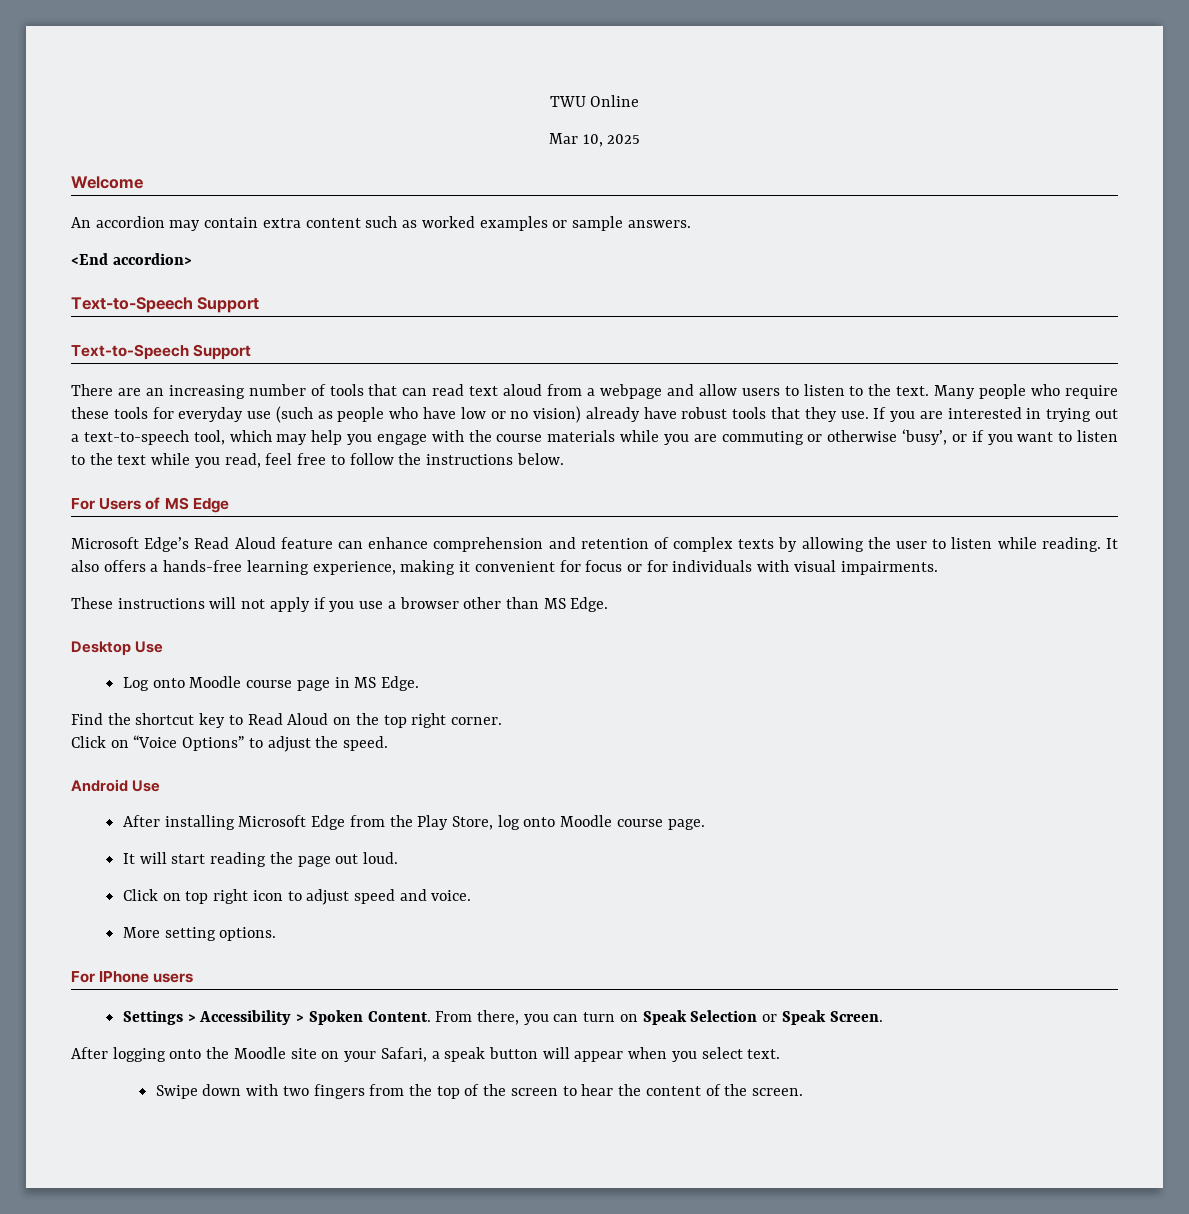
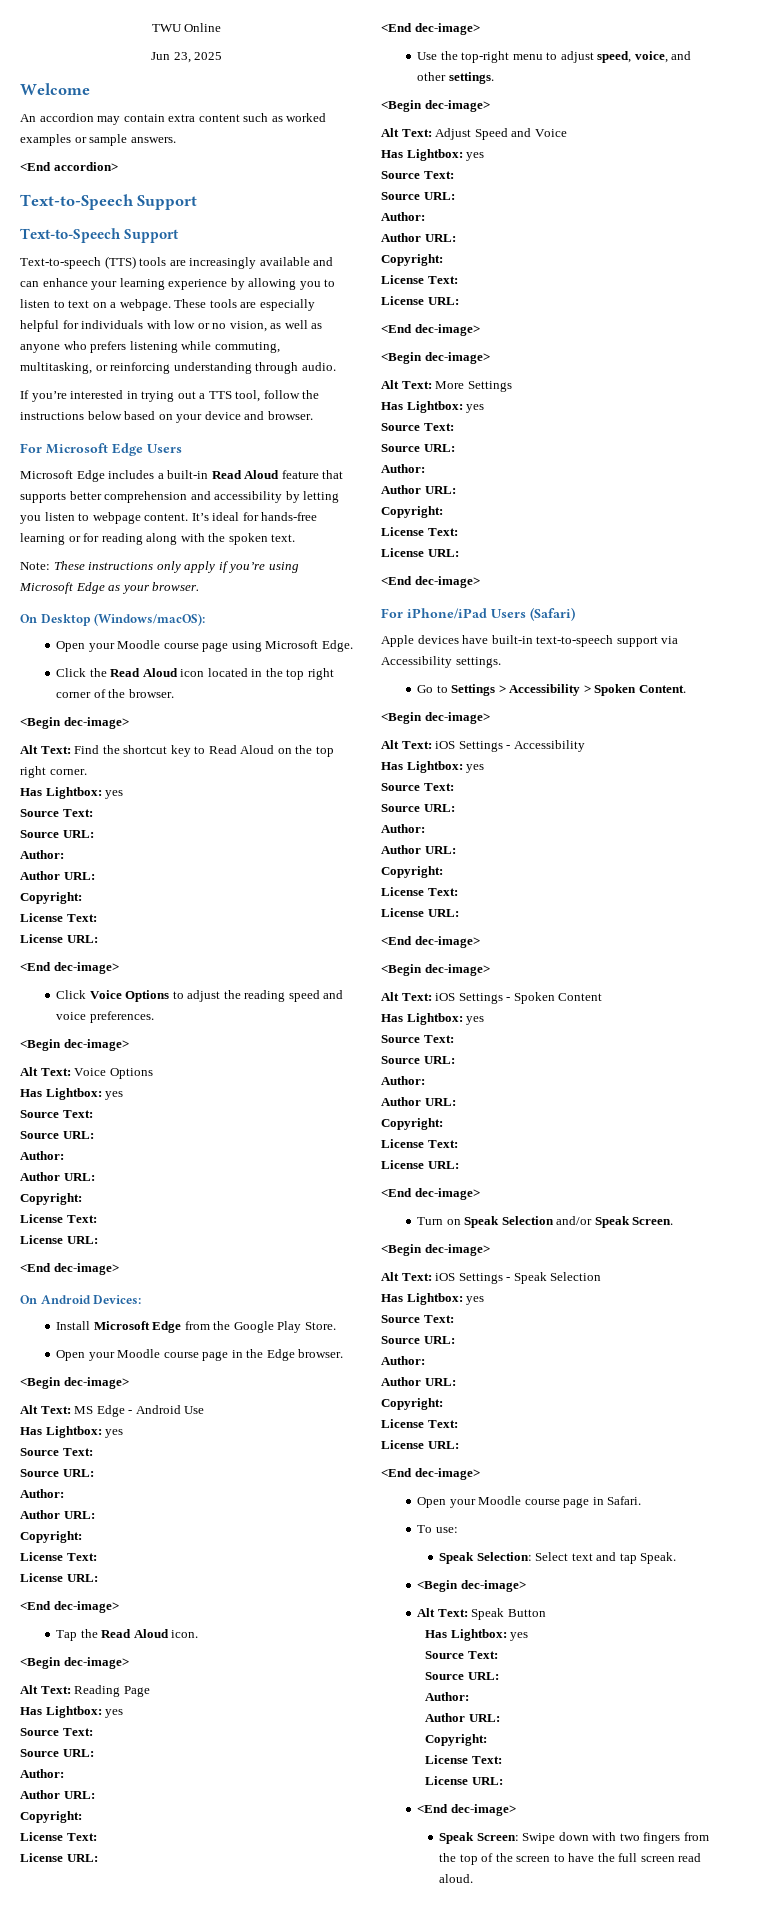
[548,133,603,147] Mar 10, -> [150,52,191,63] Jun 23,
[71,384,1118,399] [71,406,943,423] There are an increasing number of tools that can read text aloud from a webpage and allow users to listen to the text. Many people who require these tools for everyday use (such as people who have low or no vision) already have robust tools that they use. If you are -> [20,256,334,269] [20,278,336,290] [20,299,315,311] [20,320,323,332] [20,341,280,353] [20,362,336,374] [20,390,67,402] Text-to-speech (TTS) tools are increasingly available and can enhance your learning experience by allowing you to listen to text on a webpage. These tools are especially helpful for individuals with low or no vision, as well as anyone who prefers listening while commuting, multitasking, or reinforcing understanding through audio. // If you’re
[83,429,1119,445] [71,453,564,468] [71,497,229,513] [71,537,1118,552] [71,560,938,575] [71,597,609,612] [71,641,164,655] [122,676,420,691] text-to-speech tool, which may help you engage with the course materials while you are commuting or otherwise ‘busy’, or if you want to listen to the text while you read, feel free to follow the instructions below. // For Users of MS Edge // Microsoft Edge’s Read Aloud feature can enhance comprehension and retention of complex texts by allowing the user to listen while reading. It also offers a hands-free learning experience, making it convenient for focus or for individuals with visual impairments. // These instructions will not apply if you use a browser other than MS Edge. // Desktop Use // Log onto Moodle course page in MS Edge. // -> [208,390,320,402] [20,411,313,423] [20,443,182,456] [20,470,344,482] [20,491,340,503] [20,512,318,524] [20,533,296,545] [20,561,299,573] [19,582,200,594] [20,613,206,626] [56,640,353,652] [56,668,334,680] [56,689,174,698] [20,717,129,729] [20,745,71,754] TTS tool, follow the instructions below based on your device and browser. // For Microsoft Edge Users // Microsoft Edge includes a built-in Read Aloud feature that supports better comprehension and accessibility by letting you listen to webpage content. It’s ideal for hands-free learning or for reading along with the spoken text. // Note: These instructions only apply if you’re using Microsoft Edge as your browser. // On Desktop (Windows/macOS): // Open your Moodle course page using Microsoft Edge. // Click the Read Aloud icon located in the top right corner of the browser. // <Begin dec-image> // Alt Text:
[71,735,389,752] [71,779,161,792] [122,815,705,830] [122,852,399,867] [122,889,472,905] [122,927,277,941] [71,971,194,983] Click on “Voice Options” to adjust the speed. // Android Use // After installing Microsoft Edge from the Play Store, log onto Moodle course page. // It will start reading the page out loud. // Click on top right icon to adjust speed and voice. // More setting options. // For IPhone users // -> [20,787,124,799] [20,809,93,817] [20,830,94,838] [20,850,64,859] [20,871,95,880] [20,892,82,904] [20,913,97,922] [20,934,98,943] [20,962,119,974] [56,990,344,1002] [56,1011,154,1023] [20,1039,129,1051] [20,1067,153,1079] [20,1088,124,1100] [20,1110,93,1118] [20,1131,94,1139] [20,1151,64,1160] [20,1172,95,1181] [20,1193,82,1205] [20,1214,97,1223] [20,1235,98,1244] [20,1263,119,1275] [20,1295,142,1304] [56,1321,336,1333] [56,1349,344,1361] [20,1377,129,1389] [20,1405,205,1417] [20,1426,124,1438] [20,1448,93,1456] [20,1469,94,1477] [20,1489,64,1498] [20,1510,95,1519] [20,1531,82,1543] [20,1552,97,1561] [20,1573,98,1582] [20,1601,119,1613] [56,1629,199,1641] [20,1657,129,1669] [20,1685,150,1697] [20,1706,124,1718] [20,1728,93,1736] [20,1749,94,1757] [20,1769,64,1778] [20,1790,95,1799] [20,1811,82,1823] [20,1832,97,1841] [20,1853,98,1862] [381,23,480,35] [417,51,692,63] [417,72,494,84] [381,100,490,112] [381,128,567,140] [381,149,485,161] [381,171,454,179] [381,192,455,200] [381,212,425,221] [381,233,456,242] [381,254,443,266] [381,275,458,284] [381,296,459,305] [381,324,480,336] [381,352,490,364] [381,380,512,392] [381,401,485,413] [381,423,454,431] [381,444,455,452] [381,464,425,473] [381,485,456,494] [381,506,443,518] [381,527,458,536] [381,548,459,557] [381,576,480,588] [381,607,575,621] [381,635,679,647] [381,656,501,668] [417,685,448,693] Has Lightbox: yes // Source Text: // Source URL: // Author: // Author URL: // Copyright: // License Text: // License URL: // <End dec-image> // Click Voice Options to adjust the reading speed and voice preferences. // <Begin dec-image> // Alt Text: Voice Options // Has Lightbox: yes // Source Text: // Source URL: // Author: // Author URL: // Copyright: // License Text: // License URL: // <End dec-image> // On Android Devices: // Install Microsoft Edge from the Google Play Store. // Open your Moodle course page in the Edge browser. // <Begin dec-image> // Alt Text: MS Edge - Android Use // Has Lightbox: yes // Source Text: // Source URL: // Author: // Author URL: // Copyright: // License Text: // License URL: // <End dec-image> // Tap the Read Aloud icon. // <Begin dec-image> // Alt Text: Reading Page // Has Lightbox: yes // Source Text: // Source URL: // Author: // Author URL: // Copyright: // License Text: // License URL: // <End dec-image> // Use the top-right menu to adjust speed, voice, and other settings. // <Begin dec-image> // Alt Text: Adjust Speed and Voice // Has Lightbox: yes // Source Text: // Source URL: // Author: // Author URL: // Copyright: // License Text: // License URL: // <End dec-image> // <Begin dec-image> // Alt Text: More Settings // Has Lightbox: yes // Source Text: // Source URL: // Author: // Author URL: // Copyright: // License Text: // License URL: // <End dec-image> // For iPhone/iPad Users (Safari) // Apple devices have built-in text-to-speech support via Accessibility settings. // Go to
[435,1010,616,1025] From there, you can turn -> [381,712,490,724] [381,740,585,752] [381,761,485,773] [381,783,454,791] [381,804,455,812] [381,824,425,833] [381,845,456,854] [381,866,443,878] [381,887,458,896] [381,908,459,917] [381,936,480,948] [381,964,490,976] [381,992,603,1004] [381,1013,485,1025] [381,1035,454,1043] [381,1056,455,1064] [381,1076,425,1085] [381,1097,456,1106] [381,1118,443,1130] [381,1139,458,1148] [381,1160,459,1169] [381,1188,480,1200] [417,1217,444,1225] // <Begin dec-image> // Alt Text: iOS Settings - Accessibility // Has Lightbox: yes // Source Text: // Source URL: // Author: // Author URL: // Copyright: // License Text: // License URL: // <End dec-image> // <Begin dec-image> // Alt Text: iOS Settings - Spoken Content // Has Lightbox: yes // Source Text: // Source URL: // Author: // Author URL: // Copyright: // License Text: // License URL: // <End dec-image> // Turn
[762,1014,778,1022] or -> [556,1216,593,1225] and/or
[71,1047,781,1062] After logging onto the Moodle site on your Safari, a speak button will appear when you select text. // -> [381,1244,490,1256] [381,1272,602,1284] [381,1293,485,1305] [381,1315,454,1323] [381,1336,455,1344] [381,1356,425,1365] [381,1377,456,1386] [381,1398,443,1410] [381,1419,458,1428] [381,1440,459,1449] [381,1468,480,1480] [417,1496,642,1508] [417,1525,458,1533] [439,1552,677,1564] [417,1580,526,1592] [417,1608,546,1620] [425,1629,529,1641] [425,1651,498,1659] [425,1672,499,1680] [425,1692,470,1701] [425,1713,500,1722] [425,1734,488,1746] [425,1755,502,1764] [425,1776,503,1785] [417,1804,516,1816] [439,1832,519,1844] <Begin dec-image> // Alt Text: iOS Settings - Speak Selection // Has Lightbox: yes // Source Text: // Source URL: // Author: // Author URL: // Copyright: // License Text: // License URL: // <End dec-image> // Open your Moodle course page in Safari. // To use: // Speak Selection: Select text and tap Speak. // <Begin dec-image> // Alt Text: Speak Button // Has Lightbox: yes // Source Text: // Source URL: // Author: // Author URL: // Copyright: // License Text: // License URL: // <End dec-image> // Speak Screen:
[581,1084,803,1096] hear the content of the screen. -> [568,1853,702,1862] [439,1874,474,1883] have the full screen read aloud.

